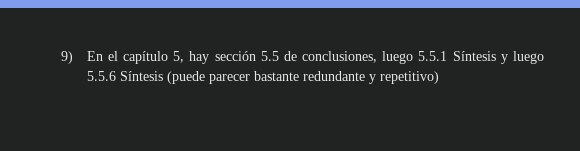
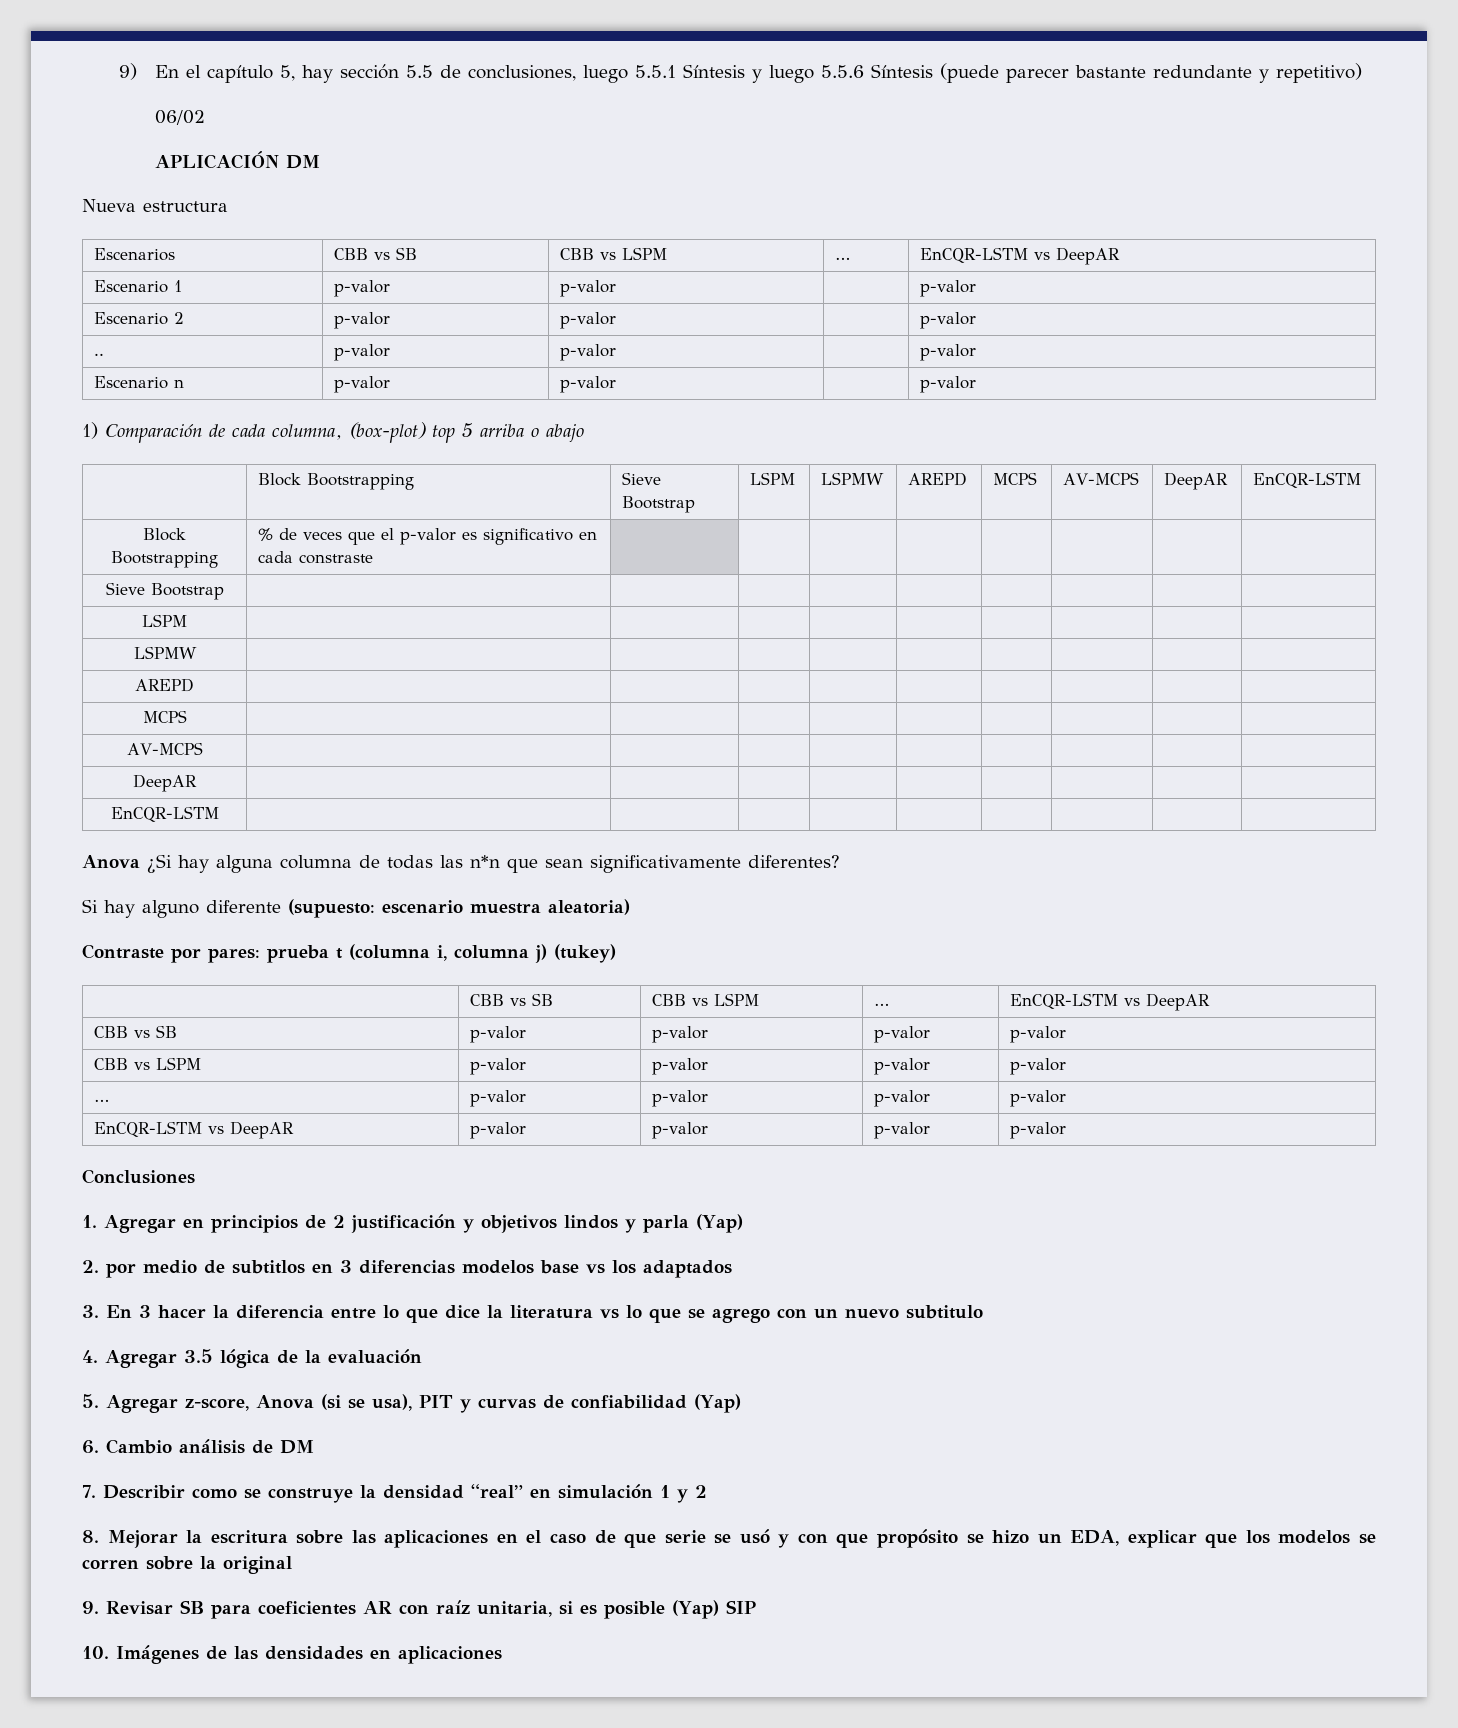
(439, 77) none -> [155,110,206,125] [155,151,321,169] [82,199,228,212] [94,248,176,261] [334,247,418,260] [560,247,668,260] [835,257,851,260] [920,247,1121,265] [94,280,183,293] [334,280,391,297] [560,280,617,297] [920,280,977,297] [94,312,185,325] [334,312,391,329] [560,312,617,329] [920,312,977,329] [94,353,105,356] [334,344,391,361] [560,344,617,361] [920,344,977,361] [94,376,185,389] [334,376,391,393] [560,376,617,393] [920,376,977,393] [82,422,584,443] [258,473,415,490] [622,472,662,485] [622,496,696,513] [750,472,796,485] [821,472,885,485] [908,472,968,486] [993,472,1038,485] [1063,472,1140,485] [1164,472,1229,490] [1253,472,1362,488] [143,528,186,541] [111,551,218,568] [258,528,598,545] [258,551,374,564] [105,582,224,600] [142,614,187,627] [133,646,197,659] [135,678,194,692] [142,710,187,723] [126,742,203,755] [133,774,197,792] [110,806,219,822] [82,854,840,873] [82,899,630,918] [82,944,616,963] [470,993,554,1006] [652,993,760,1006] [874,1003,890,1006] [1010,993,1211,1011] [94,1025,178,1038] [470,1026,527,1043] [652,1026,709,1043] [874,1026,931,1043] [1010,1026,1067,1043] [94,1057,202,1070] [470,1058,527,1075] [652,1058,709,1075] [874,1058,931,1075] [1010,1058,1067,1075] [94,1099,110,1102] [470,1090,527,1107] [652,1090,709,1107] [874,1090,931,1107] [1010,1090,1067,1107] [94,1121,295,1139] [470,1122,527,1139] [652,1122,709,1139] [874,1122,931,1139] [1010,1122,1067,1139] [82,1169,195,1184] [82,1214,743,1233] [82,1260,732,1278] [82,1305,983,1323] [82,1349,422,1368] [82,1394,741,1413] [82,1439,314,1454] [82,1484,707,1503] [82,1529,1377,1548] [82,1556,292,1574] [82,1600,756,1619] [82,1645,502,1664] // 06/02 // APLICACIÓN DM // Nueva estructura // Escenarios | CBB vs SB | CBB vs LSPM | … | EnCQR-LSTM vs DeepAR // Escenario 1 | p-valor | p-valor | | p-valor // Escenario 2 | p-valor | p-valor | | p-valor // .. | p-valor | p-valor | | p-valor // Escenario n | p-valor | p-valor | | p-valor // 1) Comparación de cada columna, (box-plot) top 5 arriba o abajo // | Block Bootstrapping | Sieve Bootstrap | LSPM | LSPMW | AREPD | MCPS | AV-MCPS | DeepAR | EnCQR-LSTM // Block Bootstrapping | % de veces que el p-valor es significativo en cada constraste | | | | | | | | // Sieve Bootstrap | | | | | | | | | // LSPM | | | | | | | | | // LSPMW | | | | | | | | | // AREPD | | | | | | | | | // MCPS | | | | | | | | | // AV-MCPS | | | | | | | | | // DeepAR | | | | | | | | | // EnCQR-LSTM | | | | | | | | | // Anova ¿Si hay alguna columna de todas las n*n que sean significativamente diferentes? // Si hay alguno diferente (supuesto: escenario muestra aleatoria) // Contraste por pares: prueba t (columna i, columna j) (tukey) // | CBB vs SB | CBB vs LSPM | … | EnCQR-LSTM vs DeepAR // CBB vs SB | p-valor | p-valor | p-valor | p-valor // CBB vs LSPM | p-valor | p-valor | p-valor | p-valor // … | p-valor | p-valor | p-valor | p-valor // EnCQR-LSTM vs DeepAR | p-valor | p-valor | p-valor | p-valor // Conclusiones // 1. Agregar en principios de 2 justificación y objetivos lindos y parla (Yap) // 2. por medio de subtitlos en 3 diferencias modelos base vs los adaptados // 3. En 3 hacer la diferencia entre lo que dice la literatura vs lo que se agrego con un nuevo subtitulo // 4. Agregar 3.5 lógica de la evaluación // 5. Agregar z-score, Anova (si se usa), PIT y curvas de confiabilidad (Yap) // 6. Cambio análisis de DM // 7. Describir como se construye la densidad “real” en simulación 1 y 2 // 8. Mejorar la escritura sobre las aplicaciones en el caso de que serie se usó y con que propósito se hizo un EDA, explicar que los modelos se corren sobre la original // 9. Revisar SB para coeficientes AR con raíz unitaria, si es posible (Yap) SIP // 10. Imágenes de las densidades en aplicaciones

